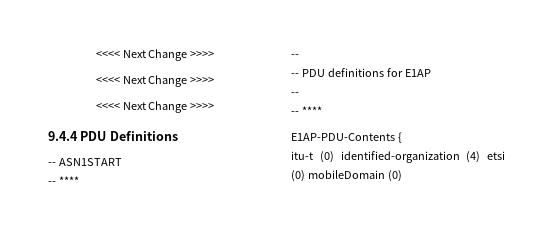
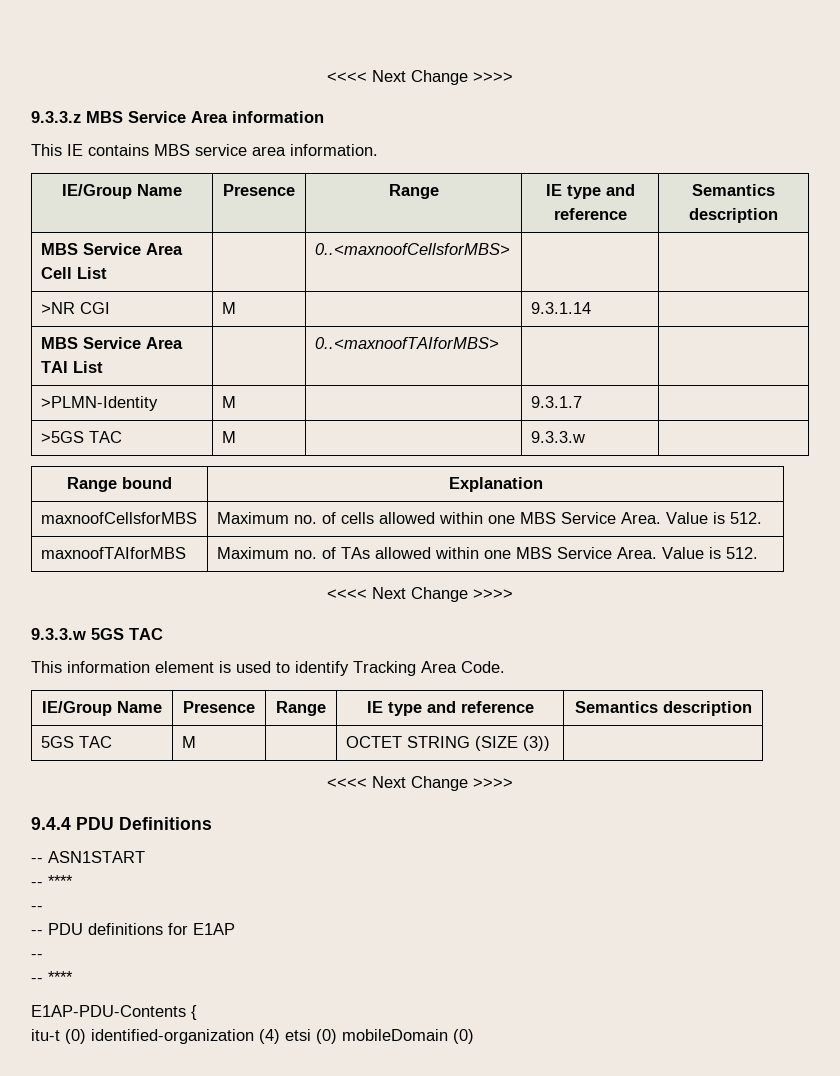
[95,49,215,61] [95,75,215,87] <<<< Next Change >>>> // <<<< Next Change >>>> -> [327,70,513,85] [31,111,324,123] [31,144,378,156] [62,184,182,199] [223,184,295,196] [388,184,439,199] [545,184,635,199] [553,208,627,220] [692,184,775,196] [689,208,778,223] [40,243,183,255] [40,267,107,279] [314,243,510,255] [40,302,110,314] [221,302,236,314] [530,302,591,314] [40,337,183,349] [40,361,103,373] [314,337,499,349] [40,396,158,411] [221,396,236,408] [530,396,582,408] [40,431,122,443] [221,431,236,443] [530,431,585,443] [67,477,172,492] [448,477,543,492] [40,512,197,524] [216,512,762,524] [40,547,186,559] [216,547,758,559] [327,587,513,602] [31,628,163,640] [31,661,505,676] [42,701,162,716] [183,701,255,713] [276,701,326,716] [366,701,534,716] [574,701,752,716] [40,736,112,748] [181,736,196,748] [345,736,550,751] <<<< Next Change >>>> // 9.3.3.z MBS Service Area information // This IE contains MBS service area information. // IE/Group Name | Presence | Range | IE type and reference | Semantics description // MBS Service Area Cell List | | 0..<maxnoofCellsforMBS> | | // >NR CGI | M | | 9.3.1.14 | // MBS Service Area TAI List | | 0..<maxnoofTAIforMBS> | | // >PLMN-Identity | M | | 9.3.1.7 | // >5GS TAC | M | | 9.3.3.w | // Range bound | Explanation // maxnoofCellsforMBS | Maximum no. of cells allowed within one MBS Service Area. Value is 512. // maxnoofTAIforMBS | Maximum no. of TAs allowed within one MBS Service Area. Value is 512. // <<<< Next Change >>>> // 9.3.3.w 5GS TAC // This information element is used to identify Tracking Area Code. // IE/Group Name | Presence | Range | IE type and reference | Semantics description // 5GS TAC | M | | OCTET STRING (SIZE (3)) |

